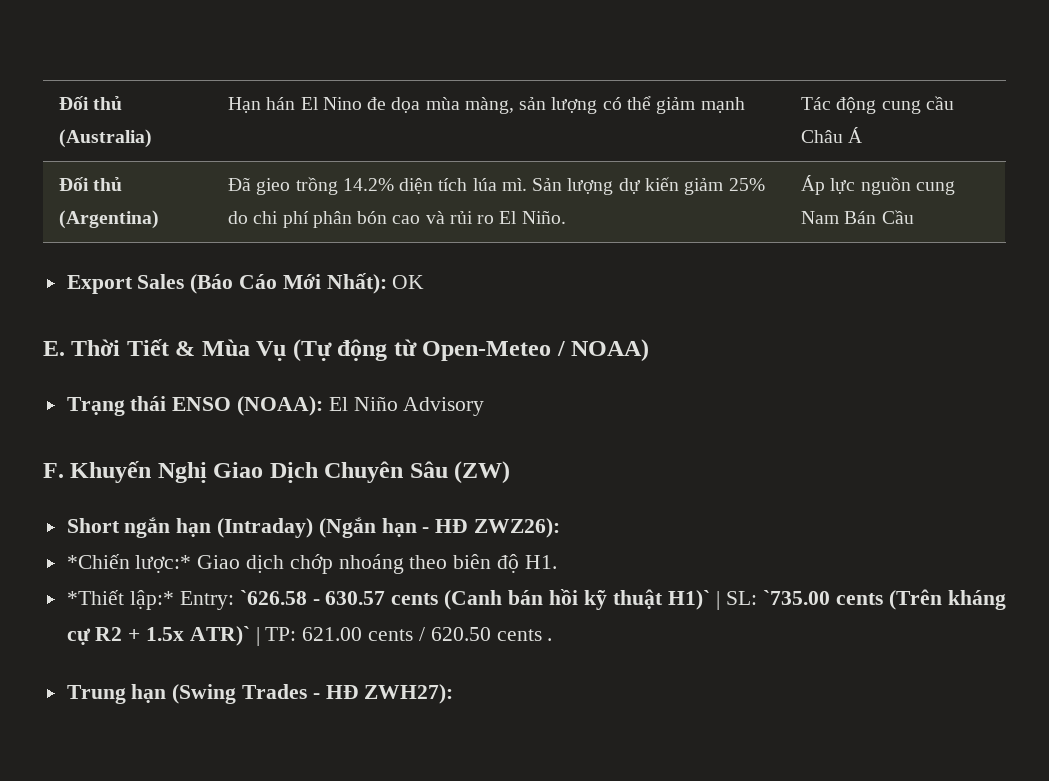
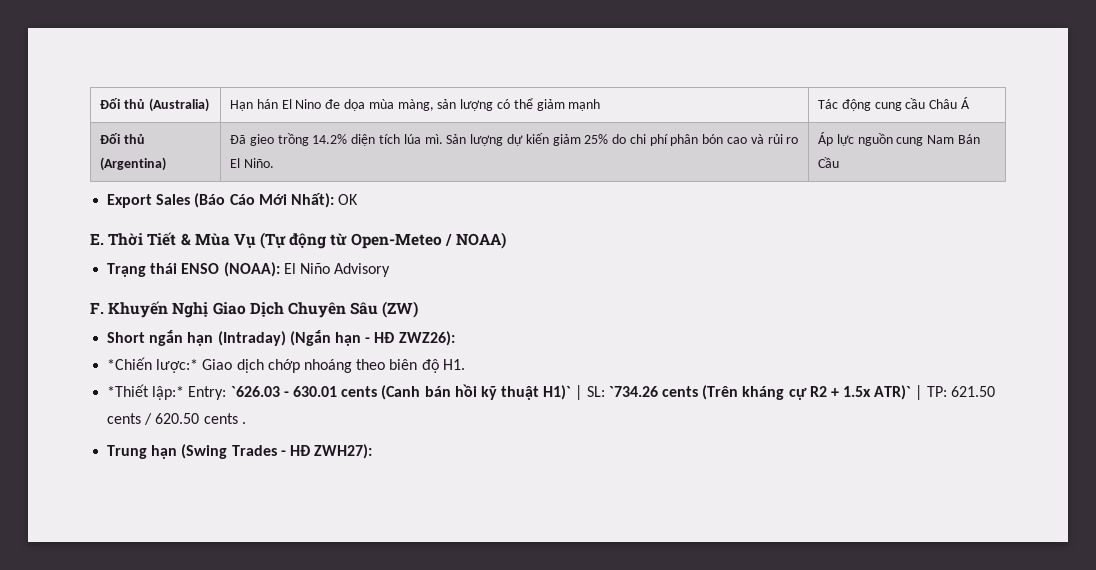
[239,590,386,605] `626.58 - 630.57 -> [230,386,337,397] `626.03 - 630.01
[763,590,831,605] `735.00 -> [608,386,658,397] `734.26
[302,627,363,641] 621.00 -> [950,386,995,397] 621.50

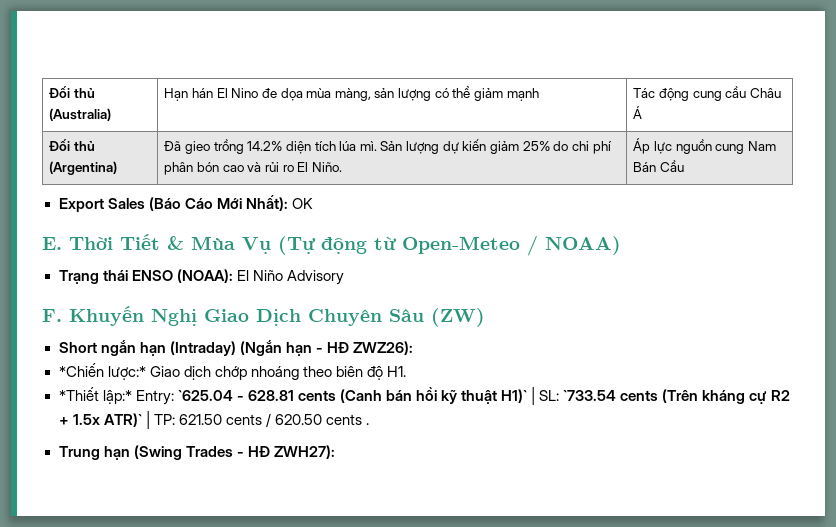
[230,386,337,397] `626.03 - 630.01 -> [177,390,294,401] `625.04 - 628.81
[608,386,658,397] `734.26 -> [563,390,617,401] `733.54

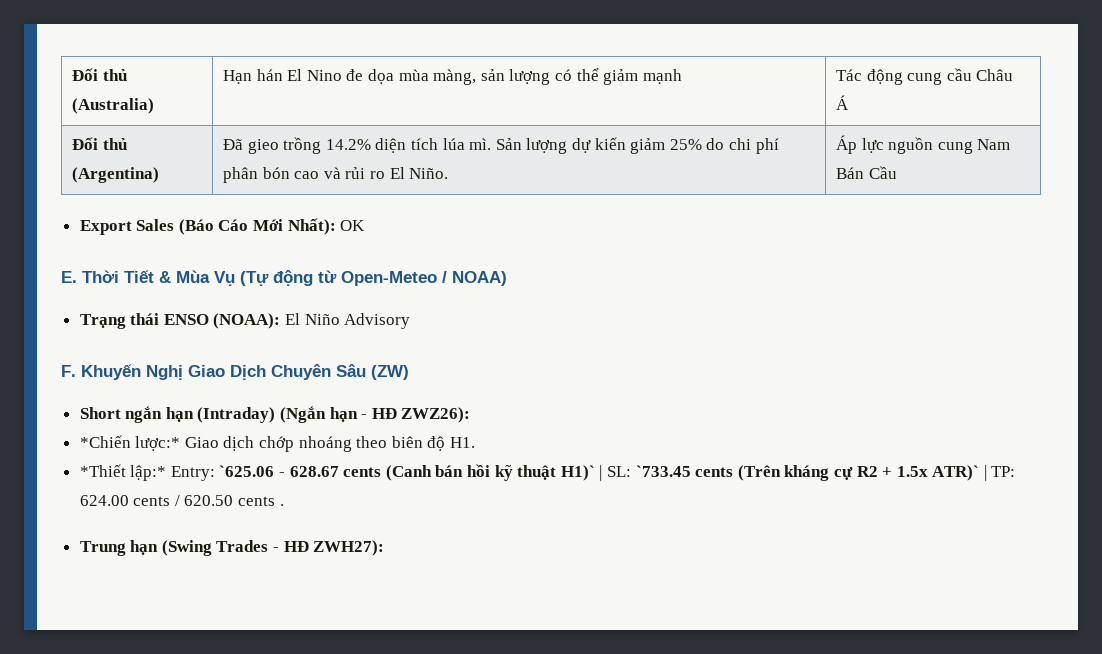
[177,390,294,401] `625.04 - 628.81 -> [219,465,339,477] `625.06 - 628.67
[563,390,617,401] `733.54 -> [635,465,691,477] `733.45
[178,414,222,425] 621.50 -> [79,495,129,506] 624.00

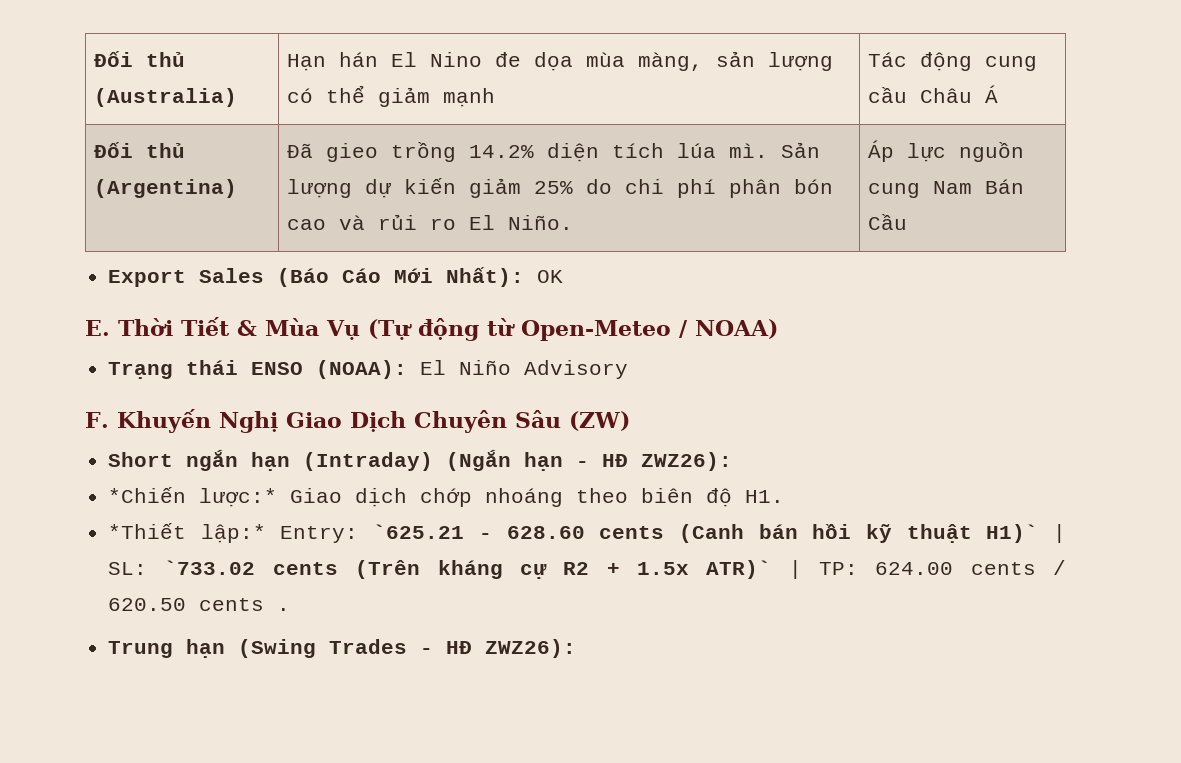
[219,465,339,477] `625.06 - 628.67 -> [373,524,585,539] `625.21 - 628.60
[635,465,691,477] `733.45 -> [164,560,256,575] `733.02
[313,540,385,556] ZWH27): -> [485,639,577,658] ZWZ26):

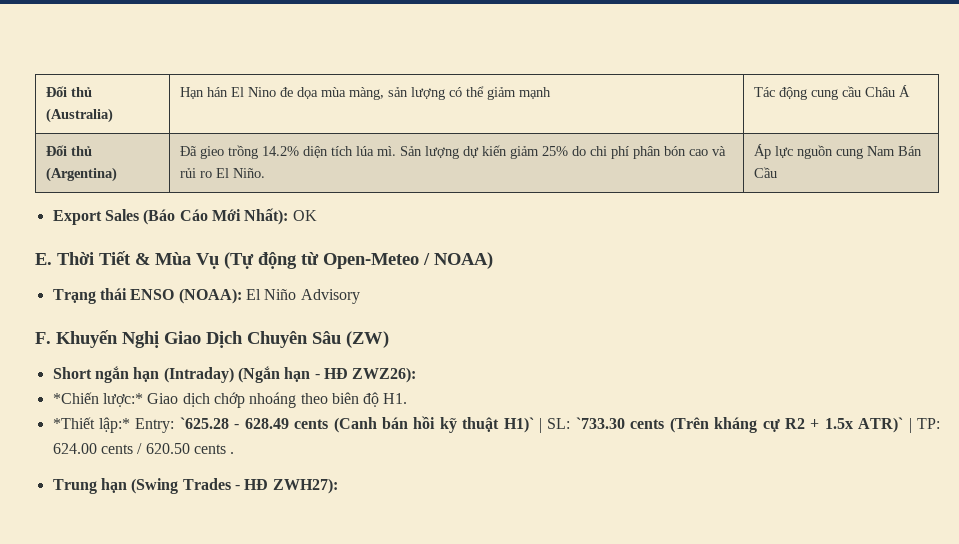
[373,524,585,539] `625.21 - 628.60 -> [179,417,289,429] `625.28 - 628.49
[164,560,256,575] `733.02 -> [575,417,625,429] `733.30
[485,639,577,658] ZWZ26): -> [272,478,338,494] ZWH27):

